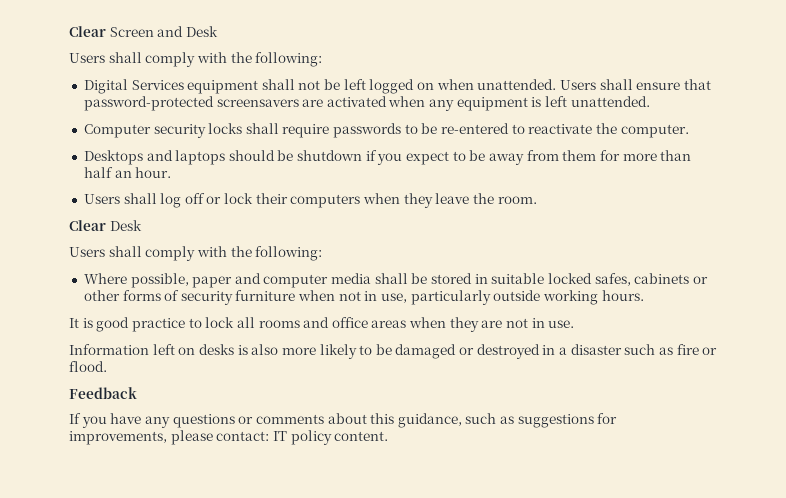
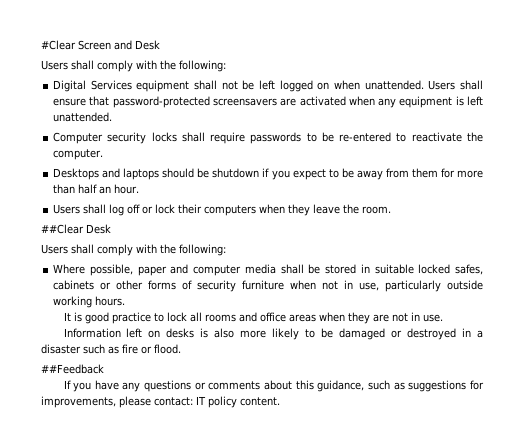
[69,26,106,37] Clear -> [41,40,76,50] #Clear
[69,220,106,231] Clear -> [41,224,84,234] ##Clear
[69,387,137,399] Feedback -> [41,364,104,374] ##Feedback

